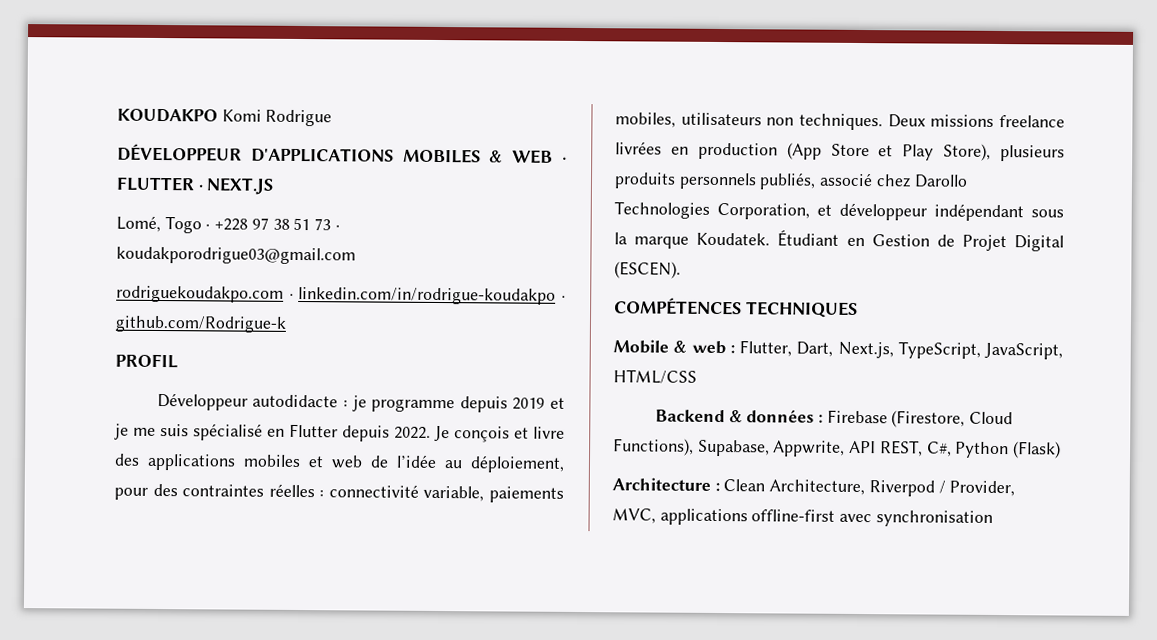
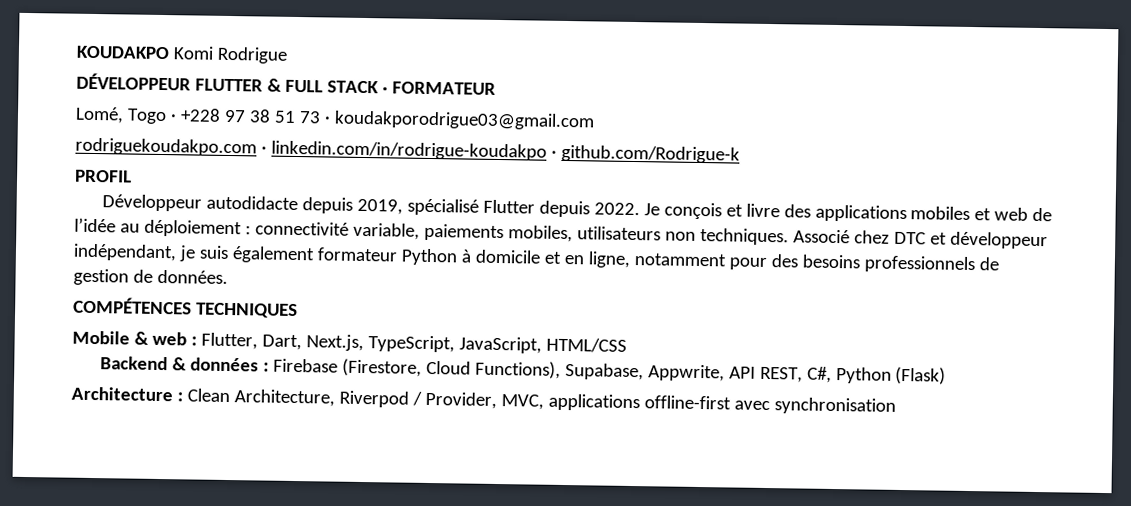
[250,147,567,164] [116,176,275,195] D'APPLICATIONS MOBILES & WEB · FLUTTER · NEXT.JS -> [194,78,496,95] FLUTTER & FULL STACK · FORMATEUR
[342,395,565,413] [114,423,285,441] : je programme depuis 2019 et je me suis spécialisé en -> [301,197,479,216] depuis 2019, spécialisé
[470,455,565,473] [114,483,315,500] déploiement, pour des contraintes réelles -> [143,219,242,238] déploiement
[887,114,1065,128] [615,141,1065,162] [614,172,968,190] [614,201,1064,222] [614,229,1064,252] [614,261,681,279] Deux missions freelance livrées en production (App Store et Play Store), plusieurs produits personnels publiés, associé chez Darollo Technologies Corporation, et développeur indépendant sous la marque Koudatek. Étudiant en Gestion de Projet Digital (ESCEN). -> [792,229,1048,250] [73,243,999,274] [73,268,228,286] Associé chez DTC et développeur indépendant, je suis également formateur Python à domicile et en ligne, notamment pour des besoins professionnels de gestion de données.

